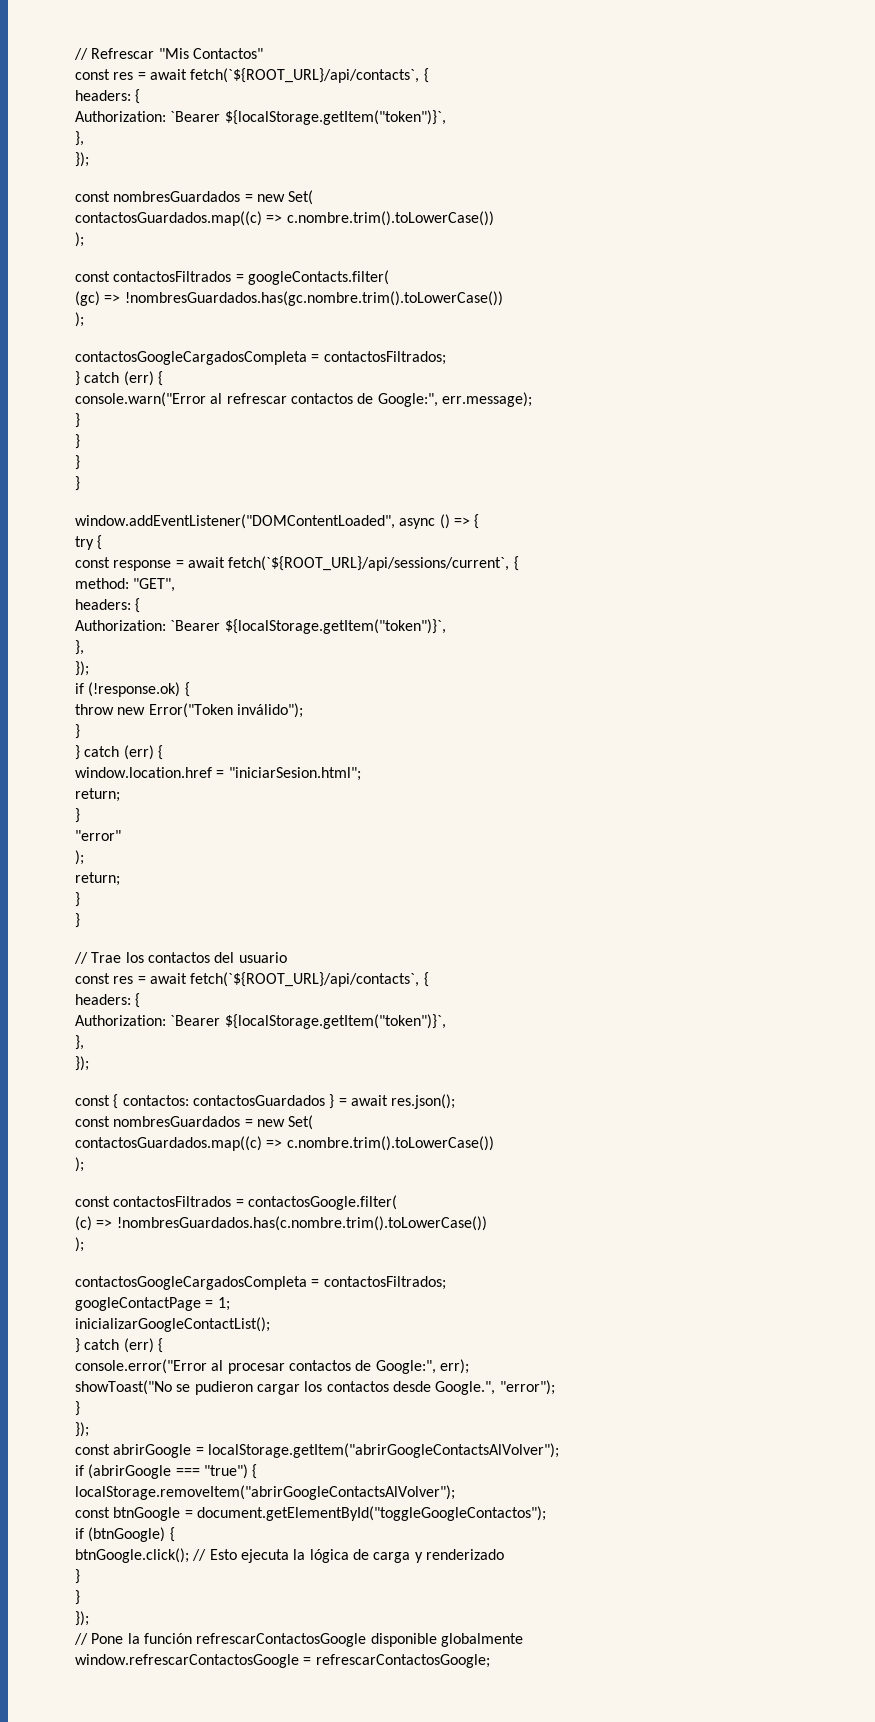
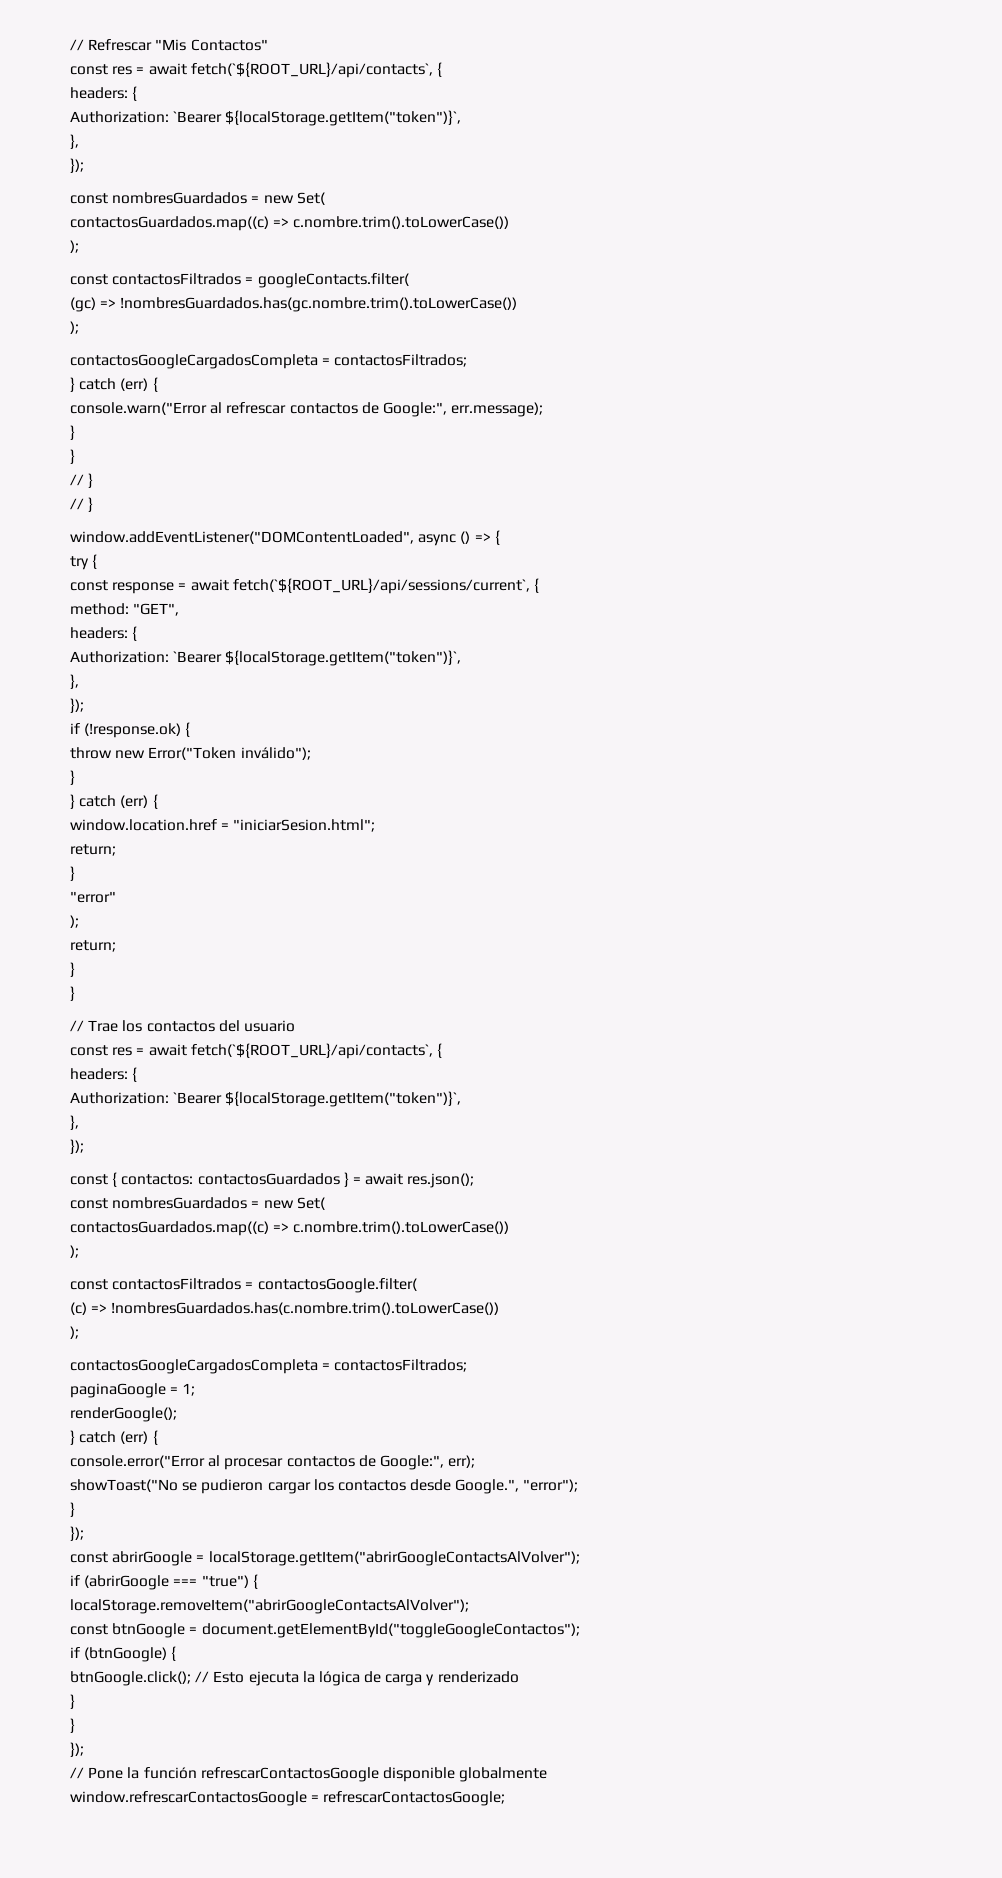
[75,455,80,470] } // -> [70,473,94,488] [70,498,84,510] // } // //
[75,1297,201,1311] googleContactPage -> [70,1383,166,1398] paginaGoogle
[75,1317,270,1332] inicializarGoogleContactList(); -> [70,1407,177,1422] renderGoogle();

